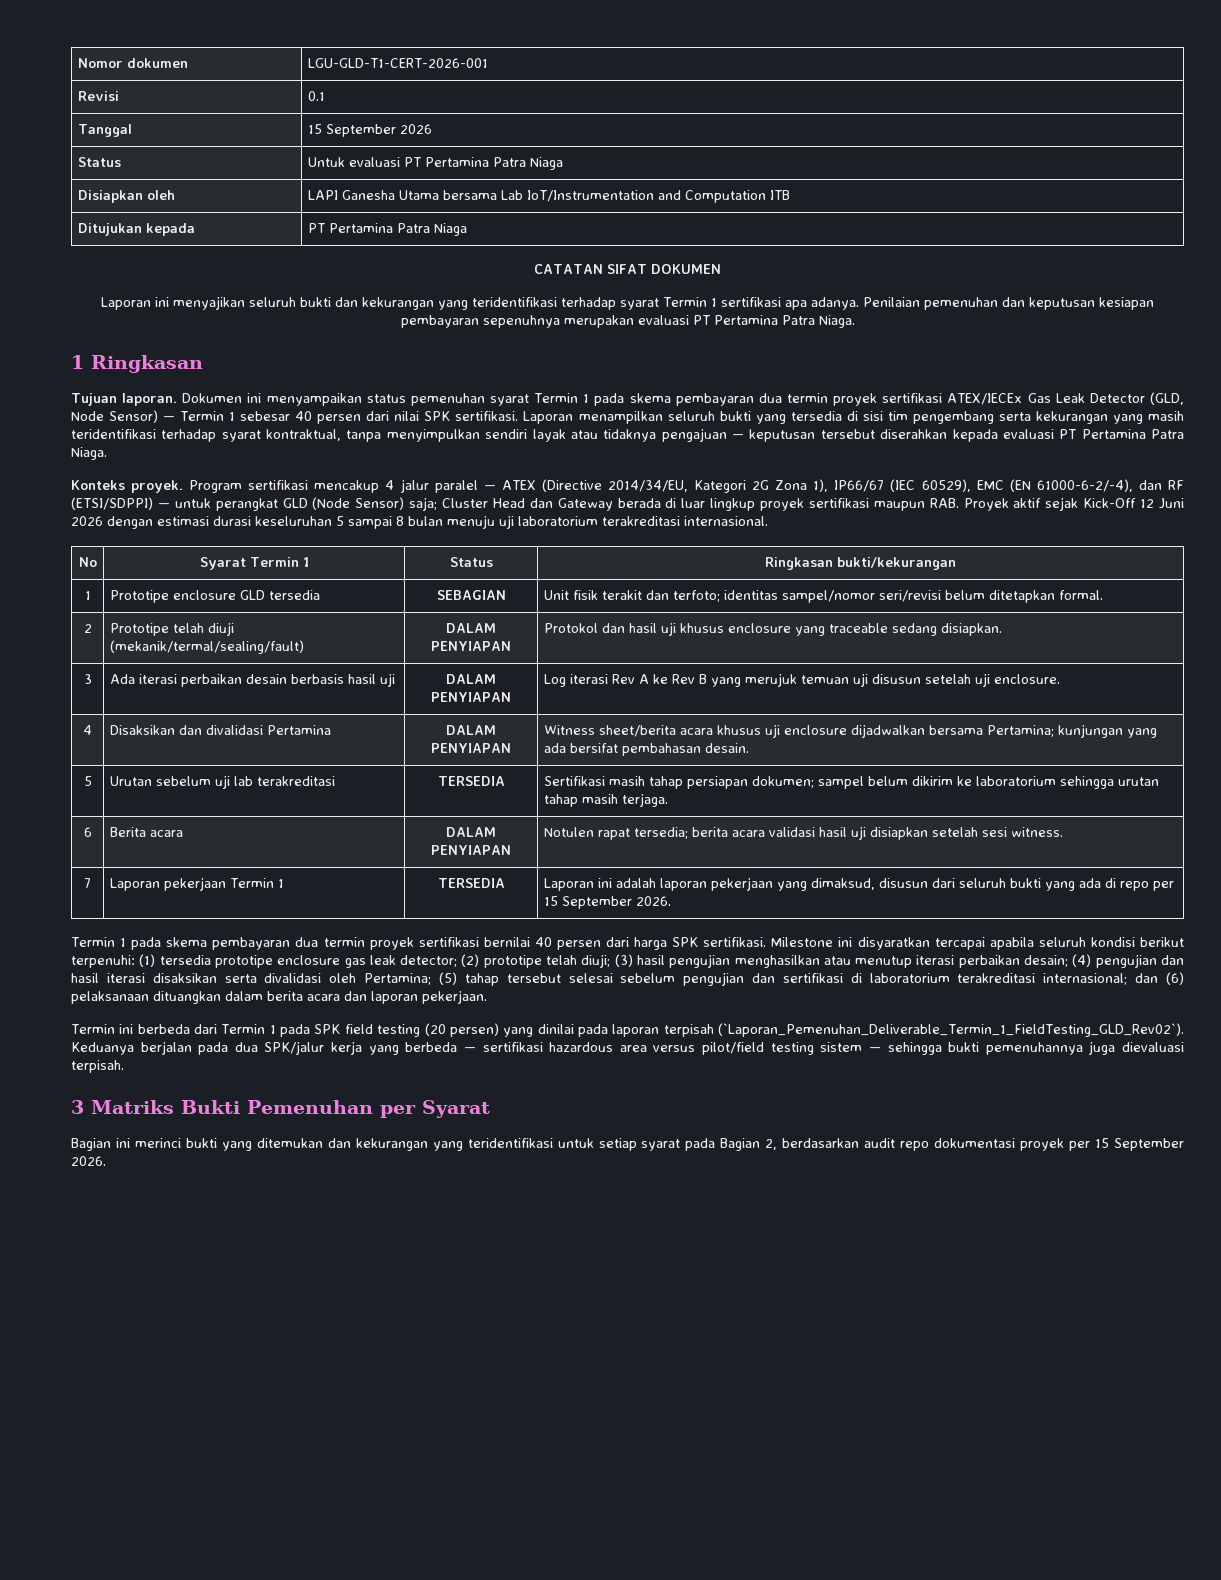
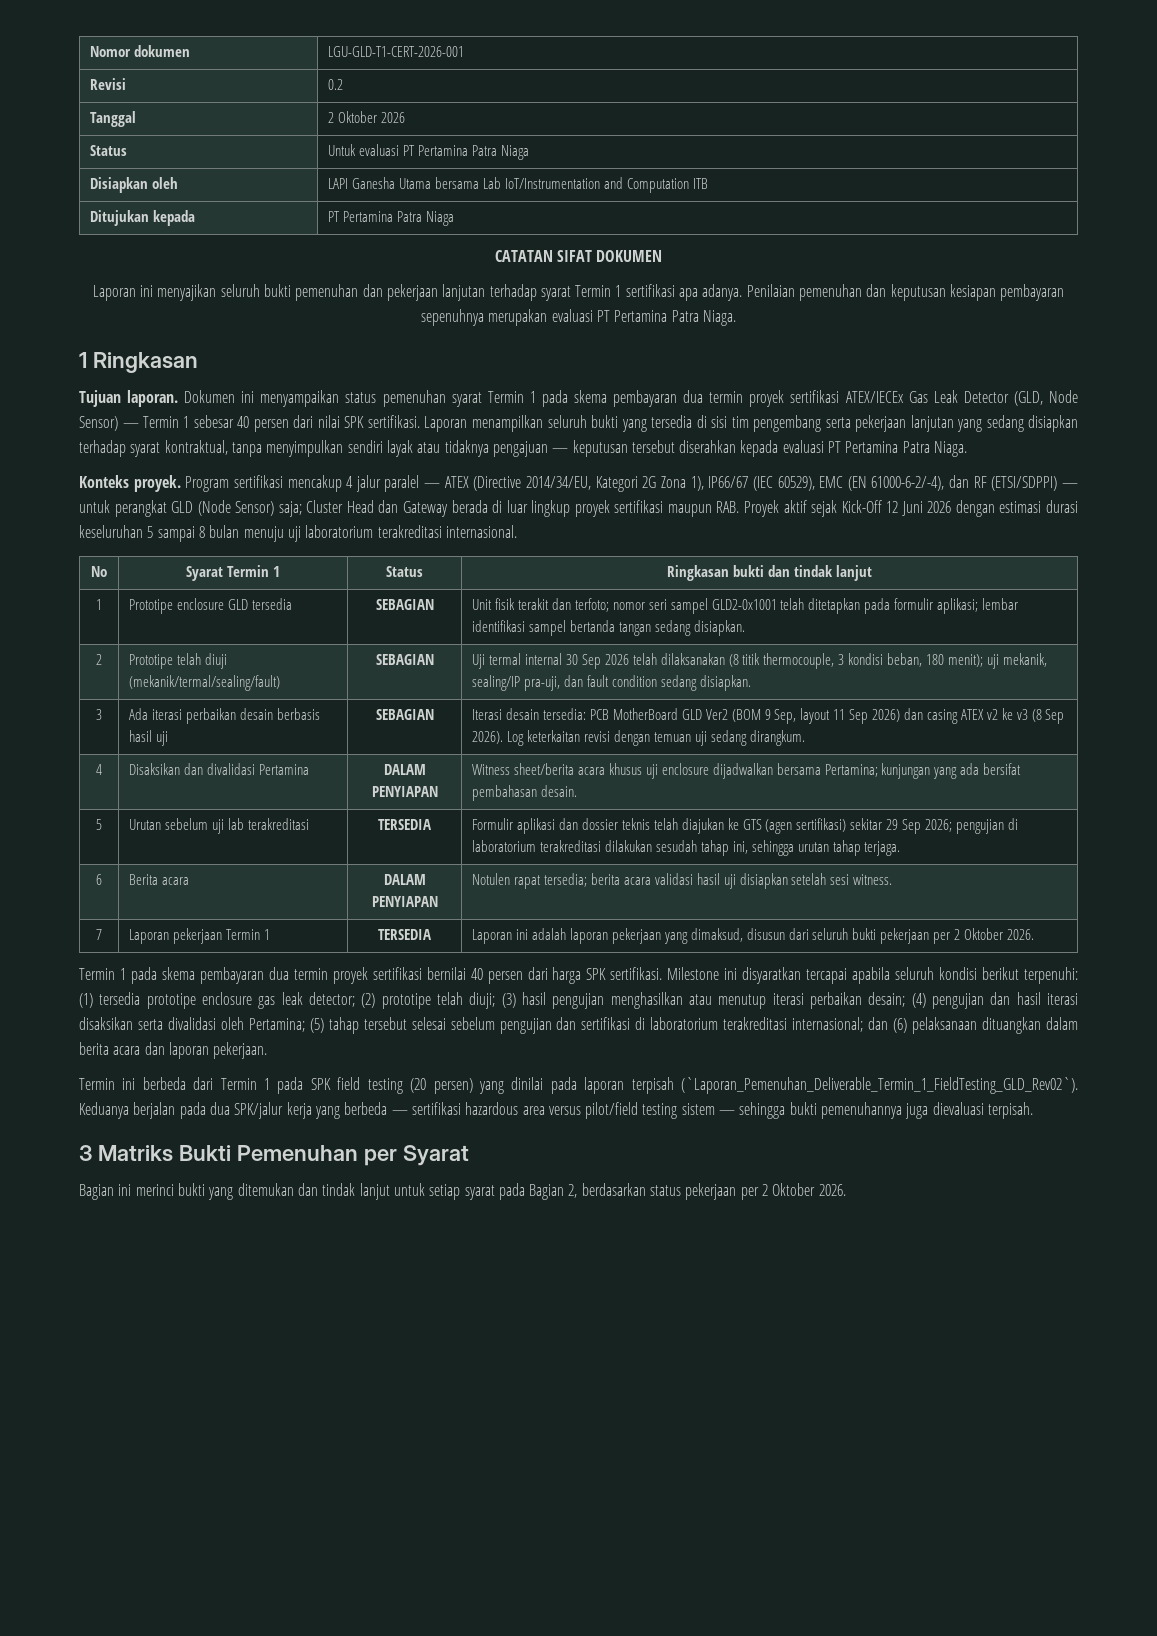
[307,91,325,101] 0.1 -> [328,79,344,90] 0.2
[307,124,396,137] 15 September -> [328,111,378,123] 2 Oktober
[335,297,558,310] dan kekurangan yang teridentifikasi -> [295,284,486,301] pemenuhan dan pekerjaan lanjutan
[1035,411,1184,424] [71,429,156,439] kekurangan yang masih teridentifikasi -> [854,415,1078,432] pekerjaan lanjutan yang sedang disiapkan
[837,557,956,570] bukti/kekurangan -> [733,565,872,581] bukti dan tindak lanjut
[723,590,1103,603] identitas sampel/nomor seri/revisi belum ditetapkan formal. -> [612,598,1019,614] [472,620,745,636] nomor seri sampel GLD2-0x1001 telah ditetapkan pada formulir aplikasi; lembar identifikasi sampel bertanda tangan sedang disiapkan.
[446,623,496,633] [431,641,511,651] [543,622,888,636] DALAM PENYIAPAN | Protokol dan hasil uji khusus enclosure yang traceable -> [375,654,434,665] [472,653,1047,669] [472,675,657,691] SEBAGIAN | Uji termal internal 30 Sep 2026 telah dilaksanakan (8 titik thermocouple, 3 kondisi beban, 180 menit); uji mekanik, sealing/IP pra-uji, dan fault condition
[446,674,496,684] [431,692,511,702] [543,673,1060,687] DALAM PENYIAPAN | Log iterasi Rev A ke Rev B yang merujuk temuan uji disusun setelah uji enclosure. -> [375,709,434,720] [472,708,1065,724] [472,730,805,746] SEBAGIAN | Iterasi desain tersedia: PCB MotherBoard GLD Ver2 (BOM 9 Sep, layout 11 Sep 2026) dan casing ATEX v2 ke v3 (8 Sep 2026). Log keterkaitan revisi dengan temuan uji sedang dirangkum.
[543,776,1056,789] Sertifikasi masih tahap persiapan dokumen; sampel belum dikirim ke laboratorium -> [472,818,1018,834] [472,840,748,856] Formulir aplikasi dan dossier teknis telah diajukan ke GTS (agen sertifikasi) sekitar 29 Sep 2026; pengujian di laboratorium terakreditasi dilakukan sesudah tahap ini,
[581,794,618,804] masih -> (861, 848) none
[1044,878,1174,891] [543,896,632,909] yang ada di repo per 15 September -> [880,928,1004,944] pekerjaan per 2 Oktober
[355,1138,553,1151] kekurangan yang teridentifikasi -> [322,1183,390,1200] tindak lanjut
[864,1138,1184,1151] audit repo dokumentasi proyek per 15 September -> [650,1183,816,1200] status pekerjaan per 2 Oktober

